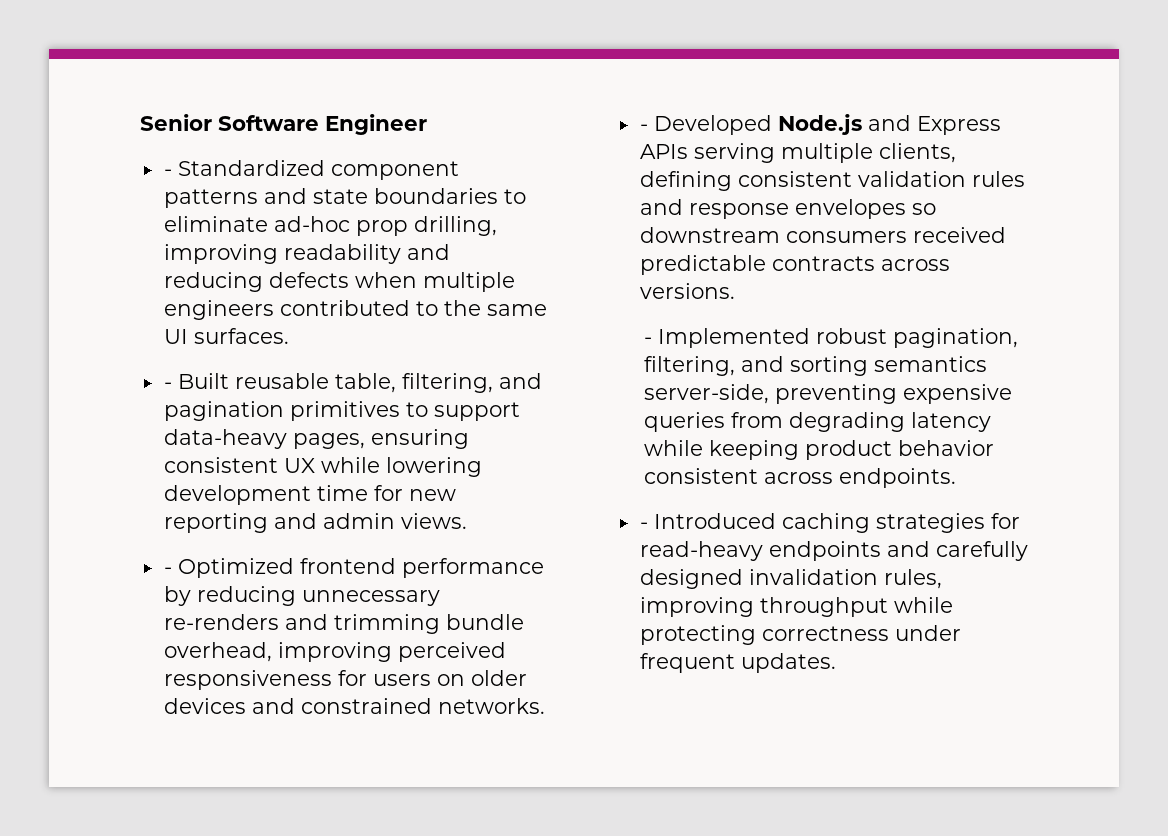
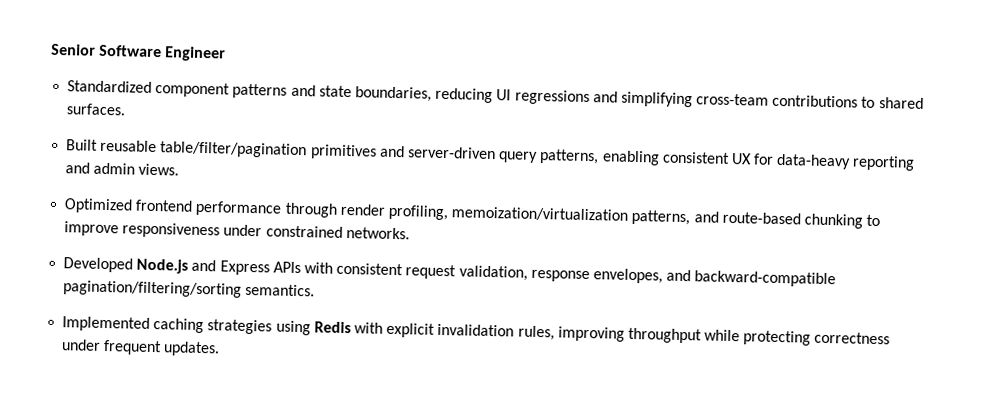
[163,169,172,176] - -> (227, 54) none
[373,188,526,204] [163,216,497,236] [163,244,450,264] [163,272,515,292] [163,300,547,320] [163,329,188,344] boundaries to eliminate ad-hoc prop drilling, improving readability and reducing defects when multiple engineers contributed to the same UI -> [354,86,924,109] boundaries, reducing UI regressions and simplifying cross-team contributions to shared
[163,382,172,389] - -> (127, 109) none
[334,373,542,393] [163,401,520,421] [163,429,469,449] [163,457,482,477] [163,485,456,505] table, filtering, and pagination primitives to support data-heavy pages, ensuring consistent UX while lowering development time for new -> [160,141,852,170] table/filter/pagination primitives and server-driven query patterns, enabling consistent UX for data-heavy
[163,567,172,574] - -> (180, 169) none
[163,586,440,606] [163,614,524,634] [163,642,506,662] [163,670,527,690] [163,698,295,714] by reducing unnecessary re-renders and trimming bundle overhead, improving perceived responsiveness for users on older devices and -> [284,202,881,229] [64,221,263,239] through render profiling, memoization/virtualization patterns, and route-based chunking to improve responsiveness under
[639,124,648,131] - -> (410, 233) none
[693,143,956,163] [639,171,1025,191] [639,199,936,219] [639,227,1006,243] [639,255,950,275] [639,283,735,299] [643,328,1018,348] [643,356,987,376] [643,384,1012,404] [643,412,991,432] [643,440,994,460] [643,468,956,488] [639,513,1020,533] [639,541,1028,561] [639,569,743,589] serving multiple clients, defining consistent validation rules and response envelopes so downstream consumers received predictable contracts across versions. // - Implemented robust pagination, filtering, and sorting semantics server-side, preventing expensive queries from degrading latency while keeping product behavior consistent across endpoints. // - Introduced caching strategies for read-heavy endpoints and carefully designed -> [303,262,837,288] [63,280,316,298] [62,316,436,338] with consistent request validation, response envelopes, and backward-compatible pagination/filtering/sorting semantics. // Implemented caching strategies using Redis with explicit

